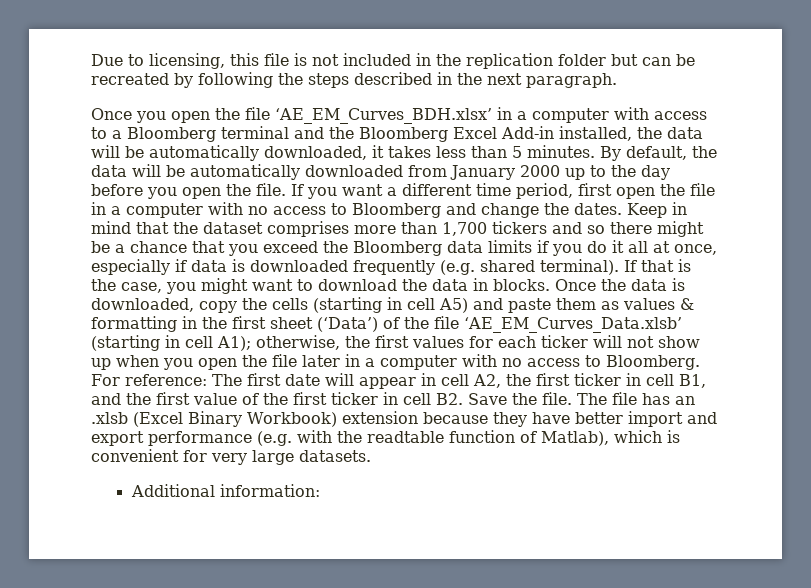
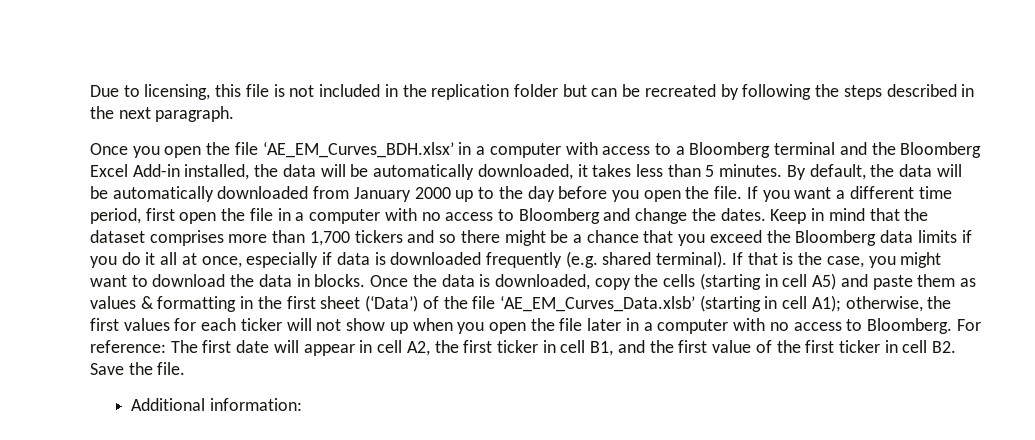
[577,392,695,405] [91,411,717,427] [91,430,680,446] [91,449,371,465] The file has an .xlsb (Excel Binary Workbook) extension because they have better import and export performance (e.g. with the readtable function of Matlab), which is convenient for very large datasets. -> (186, 368) none

